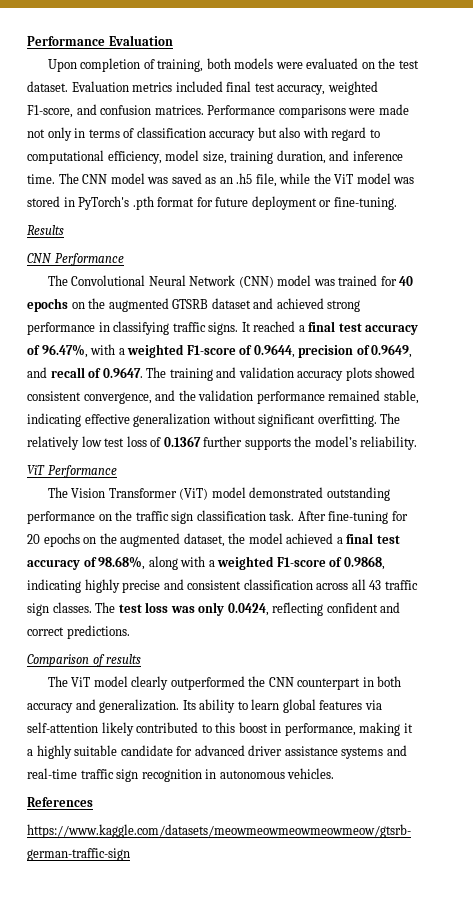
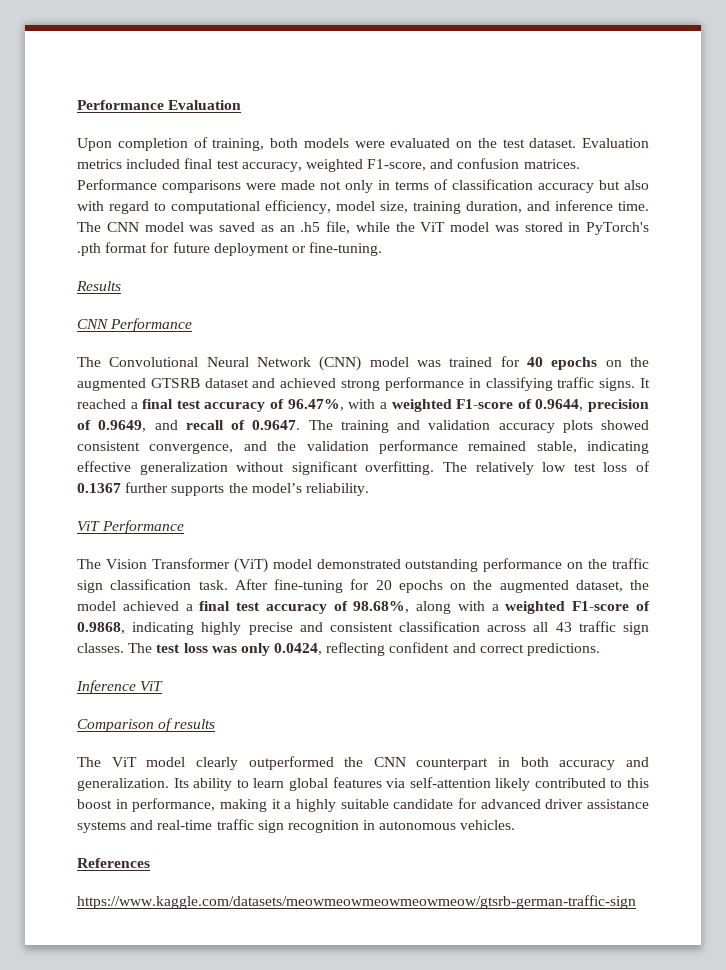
(130, 632) none -> [76,680,164,694] // Inference ViT

